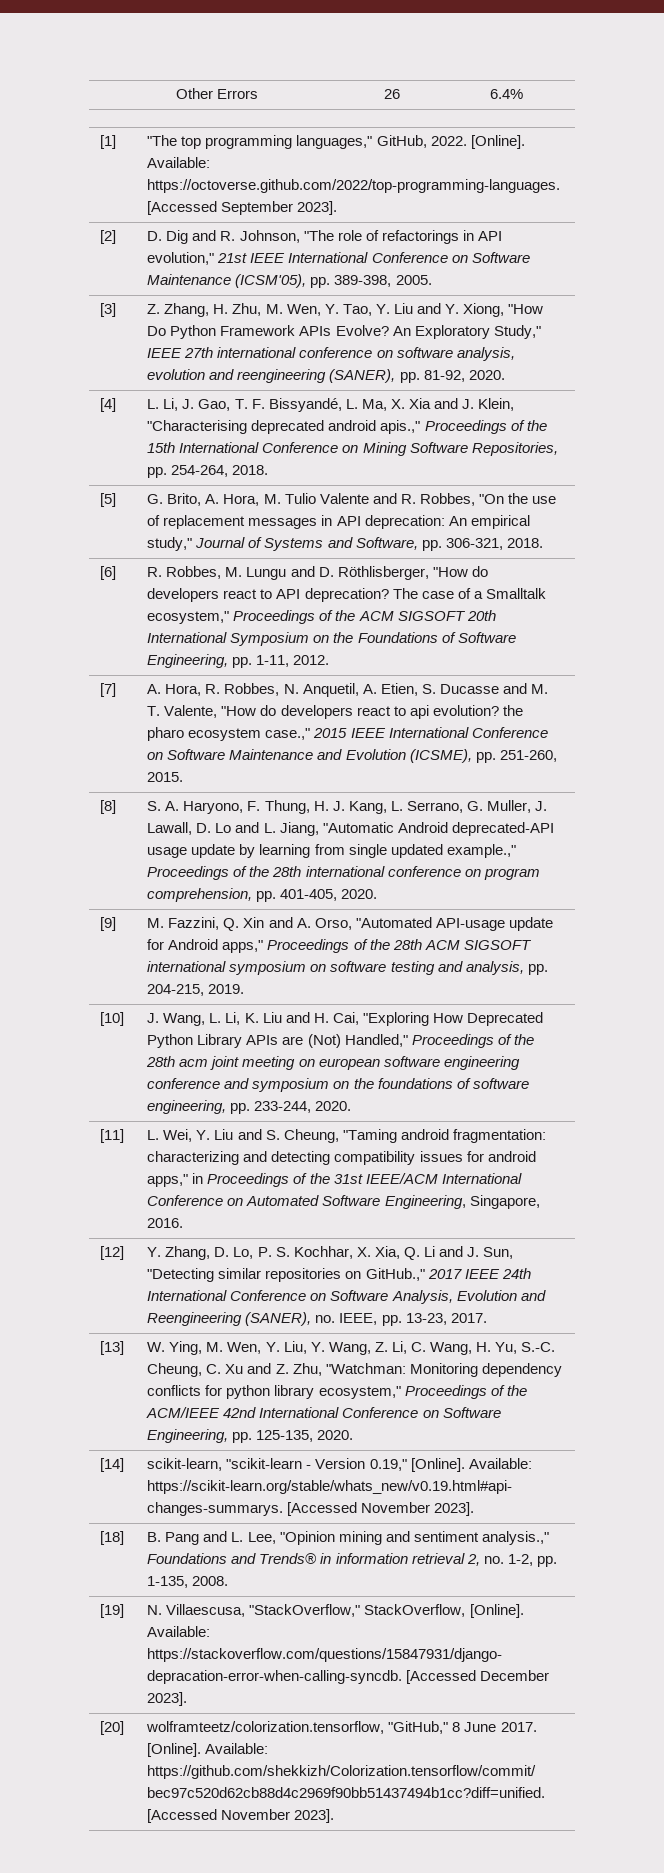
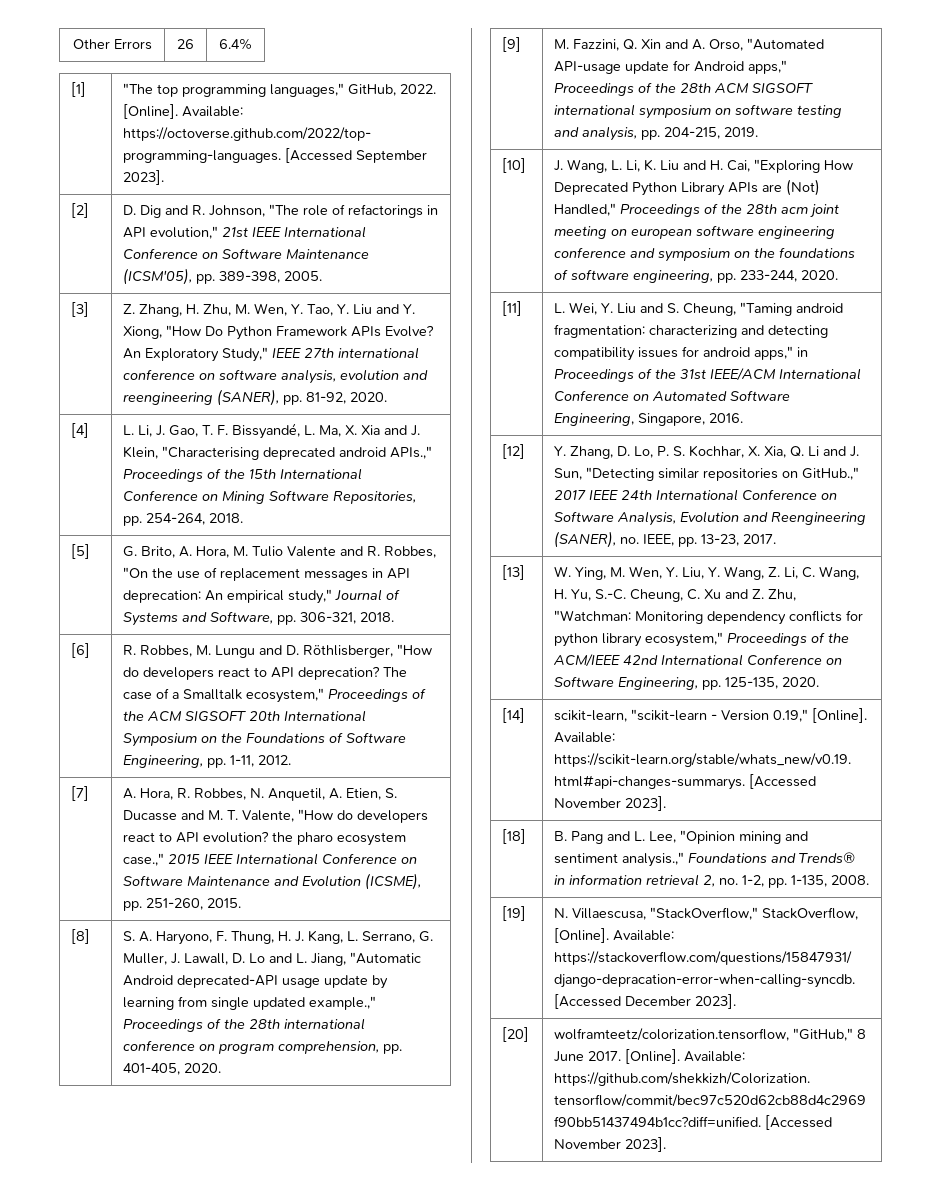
[380,420,421,434] apis.," -> [390,446,433,459] APIs.,"
[409,705,429,719] api -> [176,832,200,843] API

